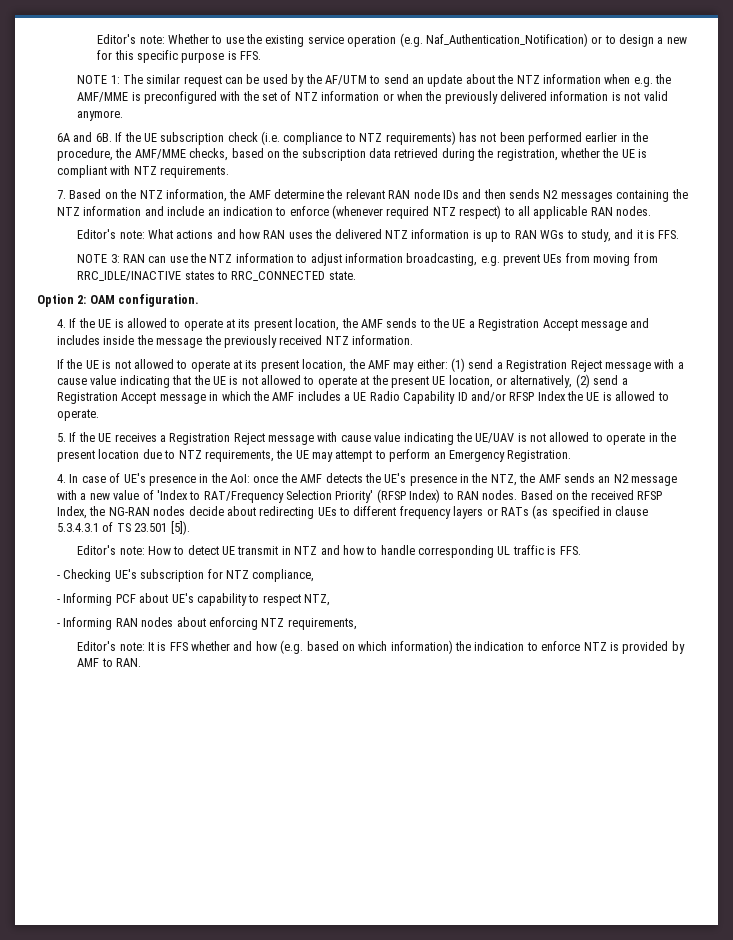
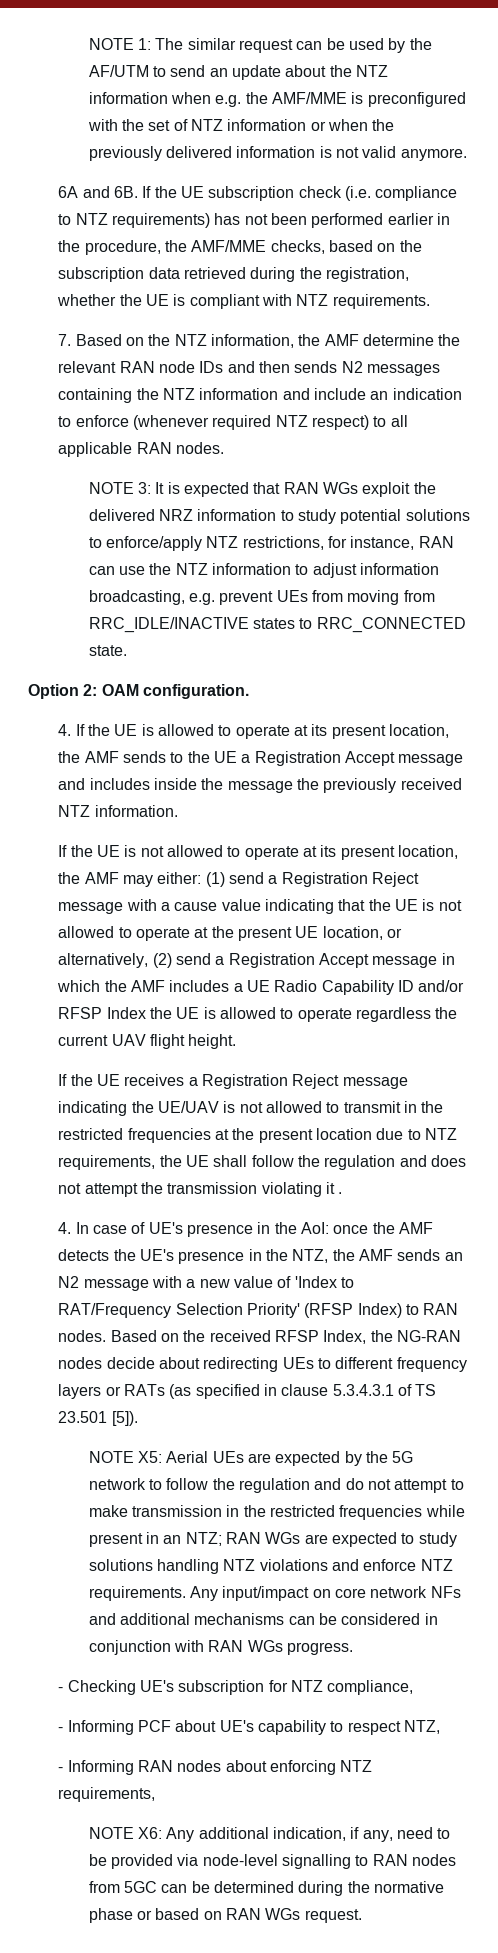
[97,33,687,47] [97,50,262,63] Editor's note: Whether to use the existing service operation (e.g. Naf_Authentication_Notification) or to design a new for this specific purpose is FFS. // -> (88, 44) none
[77,229,680,242] [77,254,120,263] Editor's note: What actions and how RAN uses the delivered NTZ information is up to RAN WGs to study, and it is FFS. // NOTE 3: -> [88,482,436,497] [88,509,470,524] [88,536,415,551] NOTE 3: It is expected that RAN WGs exploit the delivered NRZ information to study potential solutions to enforce/apply NTZ restrictions, for instance,
[57,409,100,421] [57,433,67,442] operate. // 5. -> [297,1007,458,1022] [58,1034,237,1049] operate regardless the current UAV flight height. //
[317,432,401,442] with cause value -> (408, 1083) none
[606,432,676,445] operate in the -> [343,1101,444,1113] [58,1128,255,1143] transmit in the restricted frequencies at the
[312,449,572,462] may attempt to perform an Emergency Registration. -> [213,1155,466,1170] [58,1182,343,1197] shall follow the regulation and does not attempt the transmission violating it .
[77,545,581,558] Editor's note: How to detect UE transmit in NTZ and how to handle corresponding UL traffic is FFS. -> [88,1451,414,1466] [88,1478,464,1493] [88,1505,465,1520] [88,1532,457,1547] [88,1559,453,1574] [88,1586,461,1601] [88,1613,438,1625] [88,1640,354,1655] NOTE X5: Aerial UEs are expected by the 5G network to follow the regulation and do not attempt to make transmission in the restricted frequencies while present in an NTZ; RAN WGs are expected to study solutions handling NTZ violations and enforce NTZ requirements. Any input/impact on core network NFs and additional mechanisms can be considered in conjunction with RAN WGs progress.
[77,640,685,654] [77,658,141,667] Editor's note: It is FFS whether and how (e.g. based on which information) the indication to enforce NTZ is provided by AMF to RAN. -> [88,1827,451,1842] [88,1854,457,1869] [88,1881,445,1896] [88,1908,362,1923] NOTE X6: Any additional indication, if any, need to be provided via node-level signalling to RAN nodes from 5GC can be determined during the normative phase or based on RAN WGs request.

